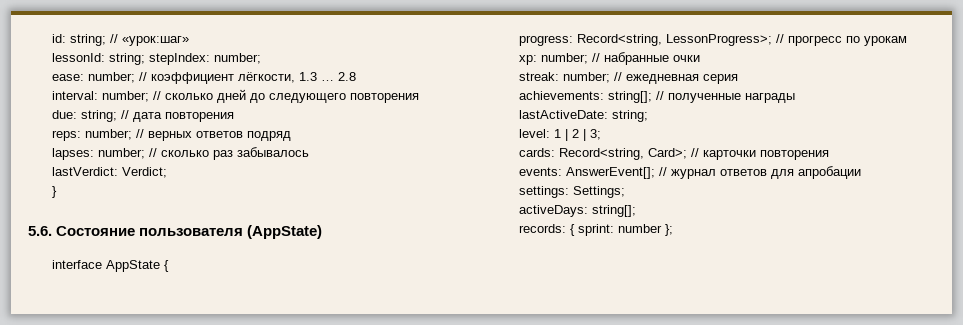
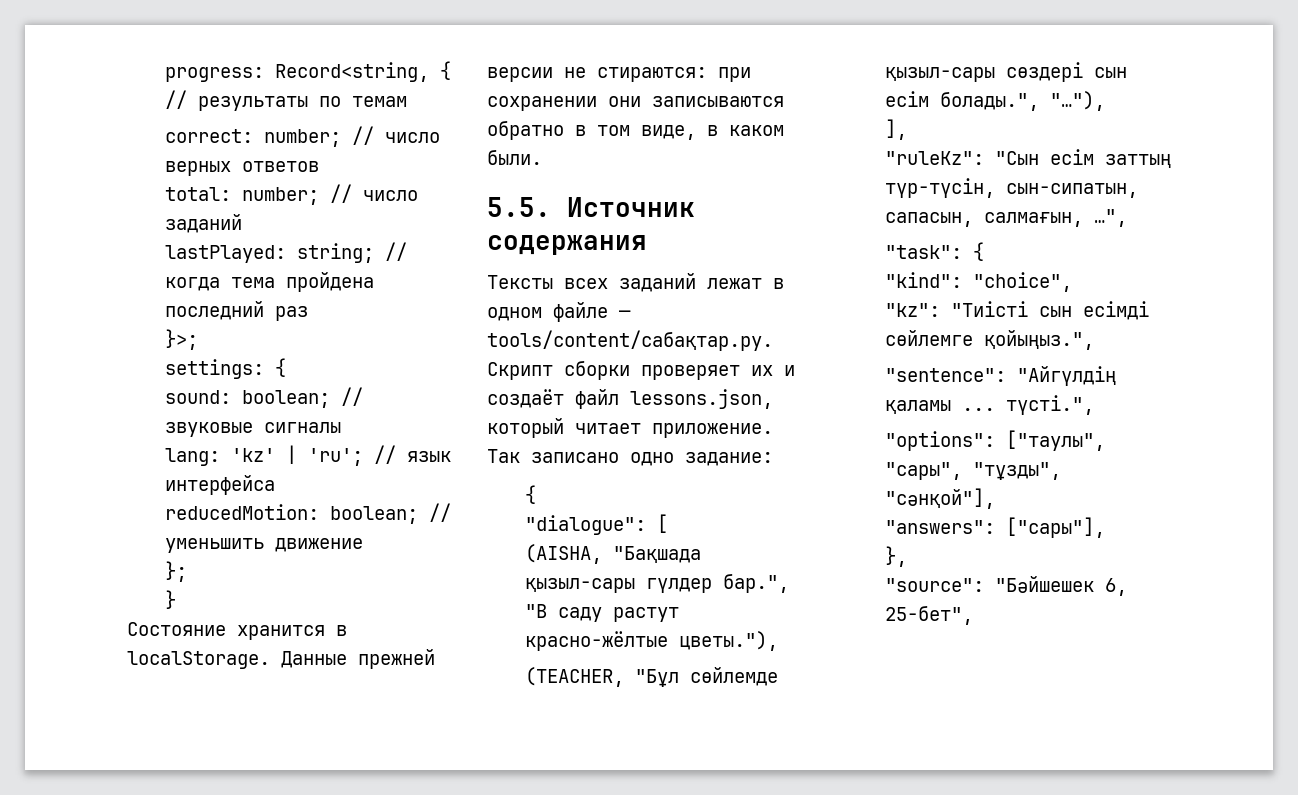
[51,34,189,46] [51,53,261,65] [51,72,356,84] [51,89,419,103] [51,110,234,122] [51,129,291,141] [51,147,309,160] [51,167,167,178] [51,186,57,198] [28,225,323,239] [51,260,169,272] [518,34,907,46] [518,52,700,65] [518,72,738,84] [518,91,795,103] [518,110,648,122] [518,129,601,141] [518,148,829,160] [518,166,861,179] [518,186,625,198] [518,205,636,217] [518,224,673,236] id: string; // «урок:шаг» // lessonId: string; stepIndex: number; // ease: number; // коэффициент лёгкости, 1.3 … 2.8 // interval: number; // сколько дней до следующего повторения // due: string; // дата повторения // reps: number; // верных ответов подряд // lapses: number; // сколько раз забывалось // lastVerdict: Verdict; // } // 5.6. Состояние пользователя (AppState) // interface AppState { // progress: Record<string, LessonProgress>; // прогресс по урокам // xp: number; // набранные очки // streak: number; // ежедневная серия // achievements: string[]; // полученные награды // lastActiveDate: string; // level: 1 | 2 | 3; // cards: Record<string, Card>; // карточки повторения // events: AnswerEvent[]; // журнал ответов для апробации // settings: Settings; // activeDays: string[]; // records: { sprint: number }; -> [164,61,451,82] [164,90,407,111] [164,126,440,147] [164,161,319,176] [164,184,418,205] [164,214,242,233] [164,242,407,263] [164,272,374,292] [164,301,308,321] [164,329,198,350] [164,358,286,379] [164,387,363,408] [164,422,341,437] [164,445,451,466] [164,475,275,495] [164,503,451,524] [164,538,363,553] [164,561,187,582] [164,590,176,609] [127,622,347,640] [127,649,435,669] [487,67,751,82] [487,96,784,111] [487,121,784,140] [487,150,542,165] [487,197,695,217] [487,235,647,255] [487,273,784,292] [487,302,631,322] [487,330,773,351] [487,361,795,380] [487,389,773,409] [487,418,773,438] [487,449,773,466] [524,485,536,504] [524,514,668,535] [524,544,701,564] [524,574,789,593] [524,604,679,622] [524,631,778,651] [524,667,778,687] [884,62,1127,82] [884,91,1105,111] [884,119,907,140] [884,149,1171,168] [884,178,1138,198] [884,209,1127,227] [884,242,984,261] [884,272,1072,292] [884,301,1149,320] [884,330,1094,350] [884,366,1116,386] [884,395,1094,415] [884,430,1105,451] [884,462,1061,480] [884,488,995,509] [884,517,1105,538] [884,546,907,567] [884,576,1127,596] [884,606,973,625] progress: Record<string, { // результаты по темам // correct: number; // число верных ответов // total: number; // число заданий // lastPlayed: string; // когда тема пройдена последний раз // }>; // settings: { // sound: boolean; // звуковые сигналы // lang: 'kz' | 'ru'; // язык интерфейса // reducedMotion: boolean; // уменьшить движение // }; // } // Состояние хранится в localStorage. Данные прежней версии не стираются: при сохранении они записываются обратно в том виде, в каком были. // 5.5. Источник содержания // Тексты всех заданий лежат в одном файле — tools/content/сабақтар.py. Скрипт сборки проверяет их и создаёт файл lessons.json, который читает приложение. Так записано одно задание: // { // "dialogue": [ // (AISHA, "Бақшада қызыл-сары гүлдер бар.", "В саду растут красно-жёлтые цветы."), // (TEACHER, "Бұл сөйлемде қызыл-сары сөздері сын есім болады.", "…"), // ], // "ruleKz": "Сын есім заттың түр-түсін, сын-сипатын, сапасын, салмағын, …", // "task": { // "kind": "choice", // "kz": "Тиісті сын есімді сөйлемге қойыңыз.", // "sentence": "Айгүлдің қаламы ... түсті.", // "options": ["таулы", "сары", "тұзды", "сәнқой"], // "answers": ["сары"], // }, // "source": "Бәйшешек 6, 25-бет",

